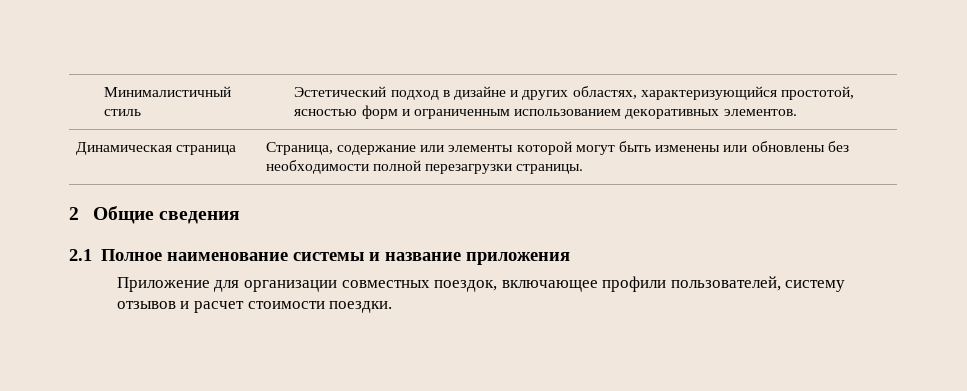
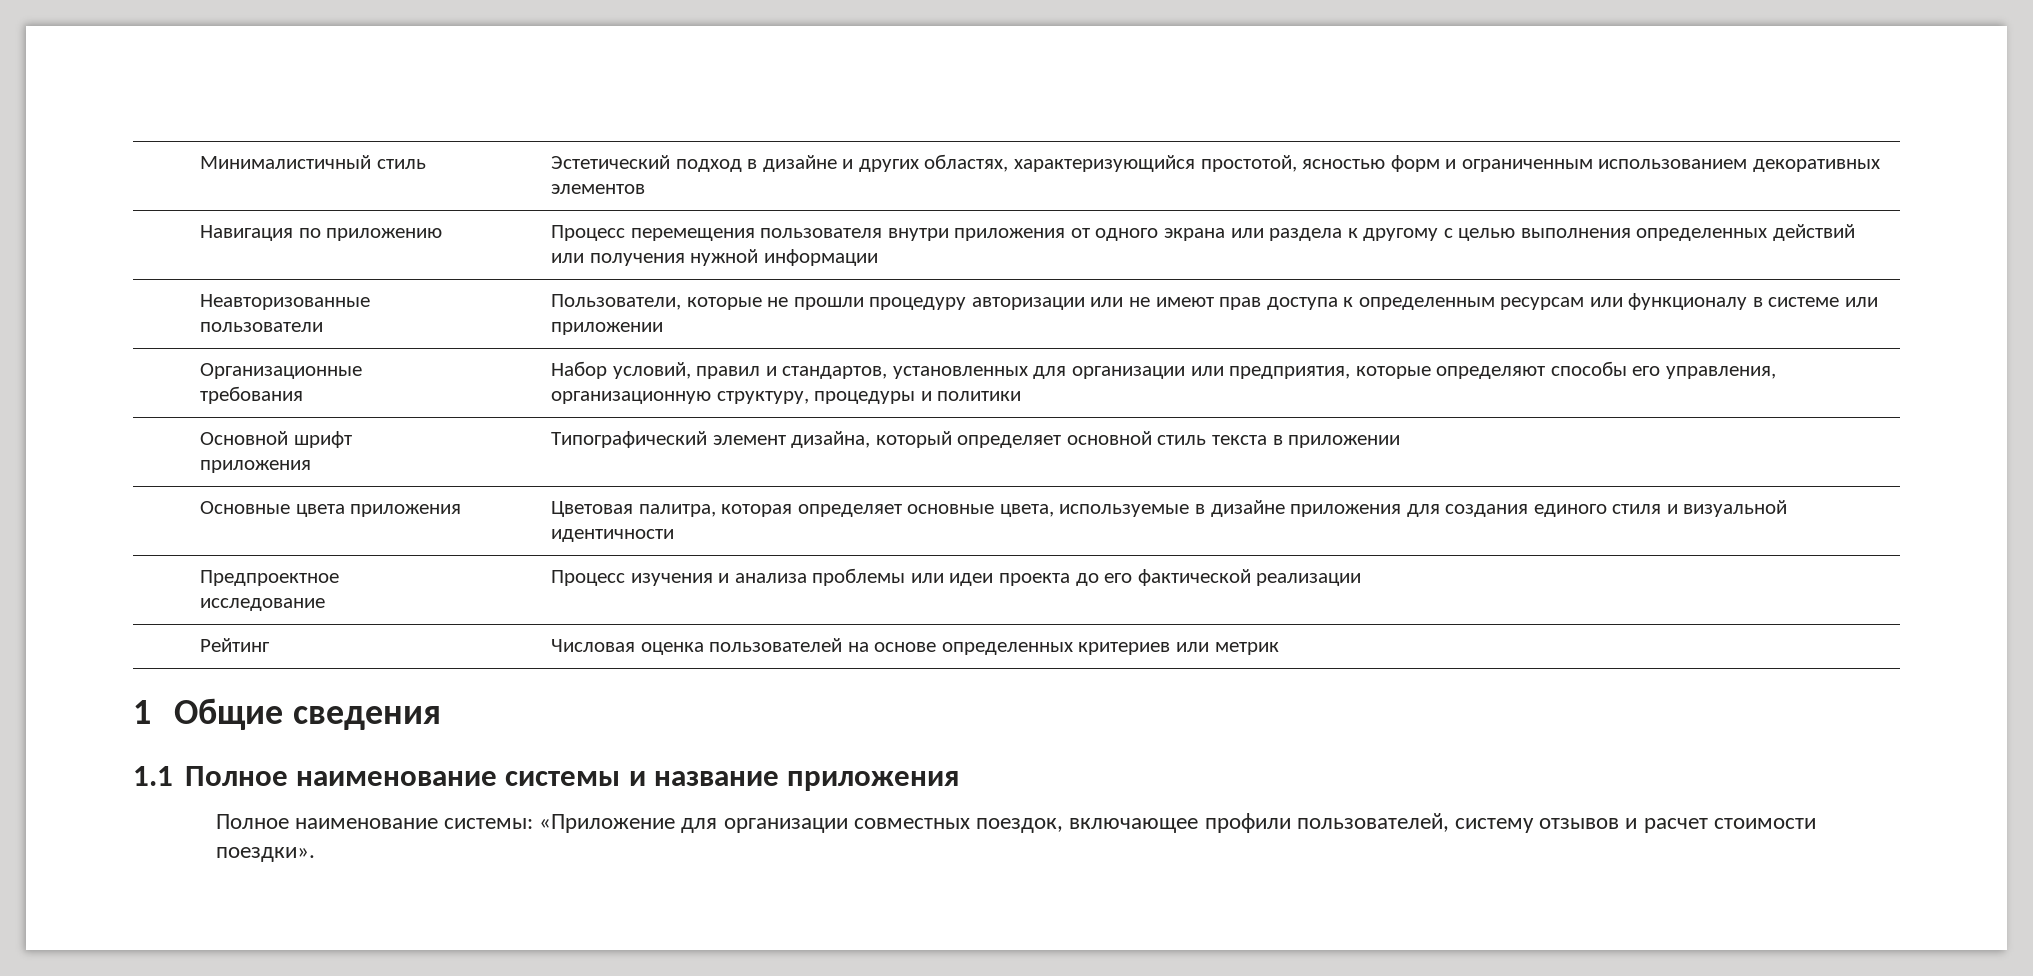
[723,109,797,116] [75,142,237,155] [265,141,849,155] [265,160,584,174] [69,207,79,220] элементов. // Динамическая страница | Страница, содержание или элементы которой могут быть изменены или обновлены без необходимости полной перезагрузки страницы. // 2 -> [551,184,646,194] [200,225,443,241] [551,224,1855,241] [551,249,878,266] [200,294,371,310] [200,322,324,332] [551,293,1878,310] [551,322,664,335] [200,363,363,379] [200,386,304,404] [551,361,1776,379] [551,391,1022,404] [200,431,352,448] [200,460,312,473] [551,431,1401,448] [200,501,462,517] [551,500,1788,517] [551,529,675,542] [200,570,340,586] [200,598,326,611] [551,568,1362,586] [200,638,271,652] [551,638,1279,655] [133,700,151,724] элементов // Навигация по приложению | Процесс перемещения пользователя внутри приложения от одного экрана или раздела к другому с целью выполнения определенных действий или получения нужной информации // Неавторизованные пользователи | Пользователи, которые не прошли процедуру авторизации или не имеют прав доступа к определенным ресурсам или функционалу в системе или приложении // Организационные требования | Набор условий, правил и стандартов, установленных для организации или предприятия, которые определяют способы его управления, организационную структуру, процедуры и политики // Основной шрифт приложения | Типографический элемент дизайна, который определяет основной стиль текста в приложении // Основные цвета приложения | Цветовая палитра, которая определяет основные цвета, используемые в дизайне приложения для создания единого стиля и визуальной идентичности // Предпроектное исследование | Процесс изучения и анализа проблемы или идеи проекта до его фактической реализации // Рейтинг | Числовая оценка пользователей на основе определенных критериев или метрик // 1
[69,249,92,261] 2.1 -> [133,766,173,786] 1.1
[116,277,210,292] Приложение -> [215,814,676,833] Полное наименование системы: «Приложение
[329,301,393,313] поездки. -> [215,847,315,862] поездки».

